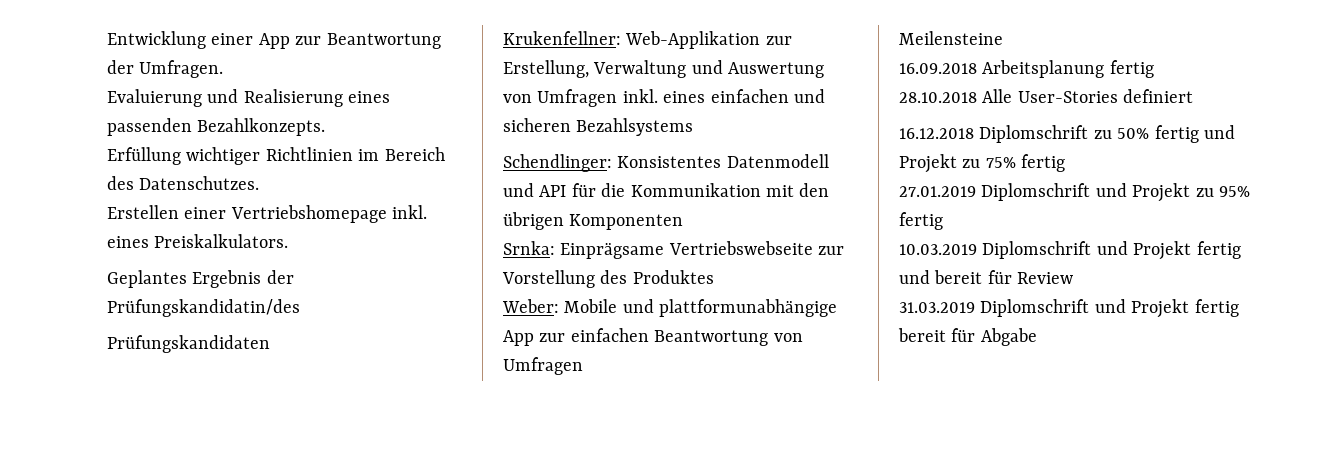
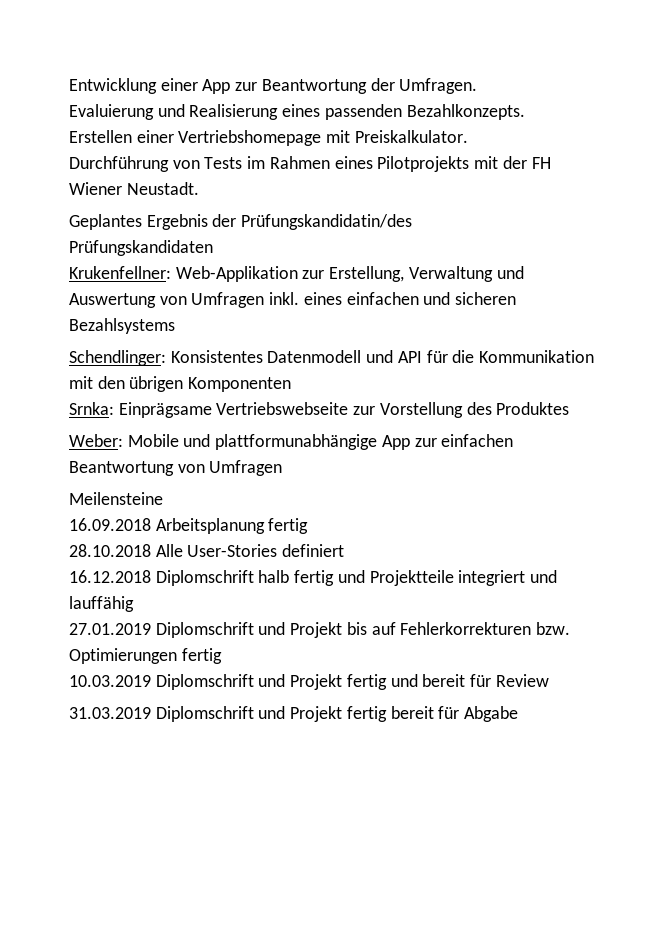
[107,147,445,165] [107,176,260,190] [107,205,428,223] [107,234,289,248] Erfüllung wichtiger Richtlinien im Bereich des Datenschutzes. // Erstellen einer Vertriebshomepage inkl. eines Preiskalkulators. -> [69,130,468,146] [69,156,551,172] [69,182,199,195] Erstellen einer Vertriebshomepage mit Preiskalkulator. // Durchführung von Tests im Rahmen eines Pilotprojekts mit der FH Wiener Neustadt.
[1093,125,1235,143] [899,154,1066,173] zu 50% fertig und Projekt zu 75% fertig -> [258,570,558,586] [69,596,134,612] halb fertig und Projektteile integriert und lauffähig
[1195,186,1250,197] zu 95% -> [346,622,571,635] [69,648,177,664] bis auf Fehlerkorrekturen bzw. Optimierungen

